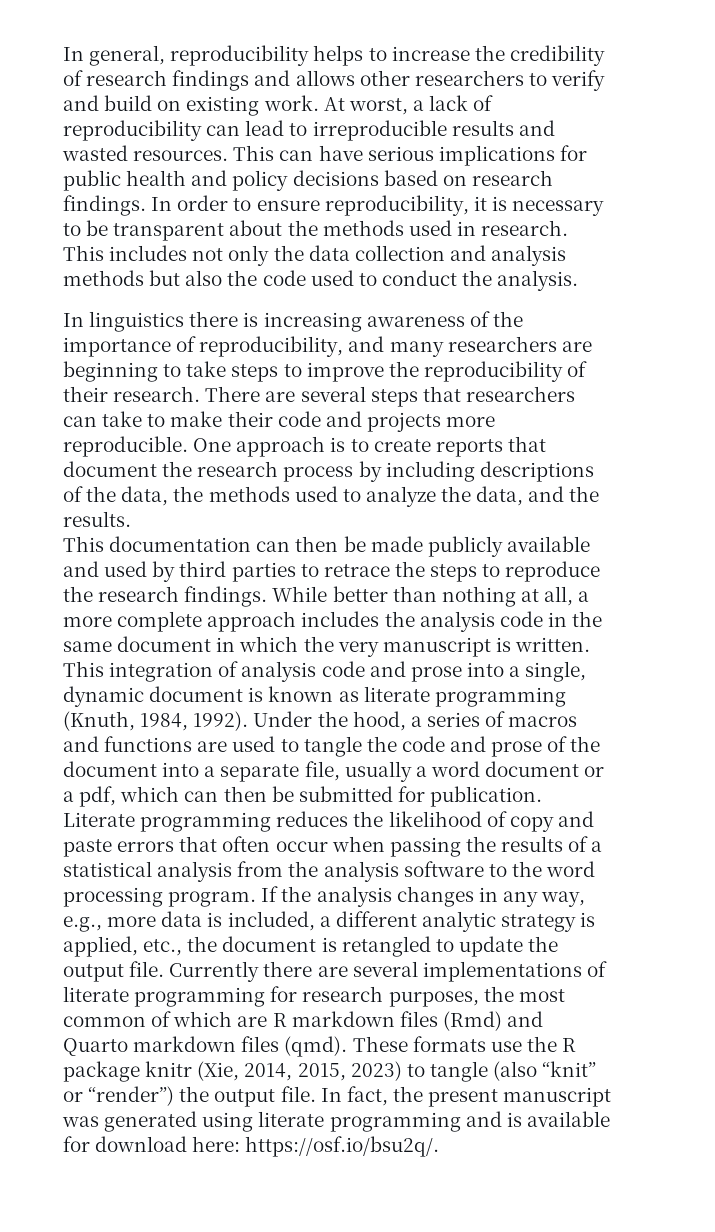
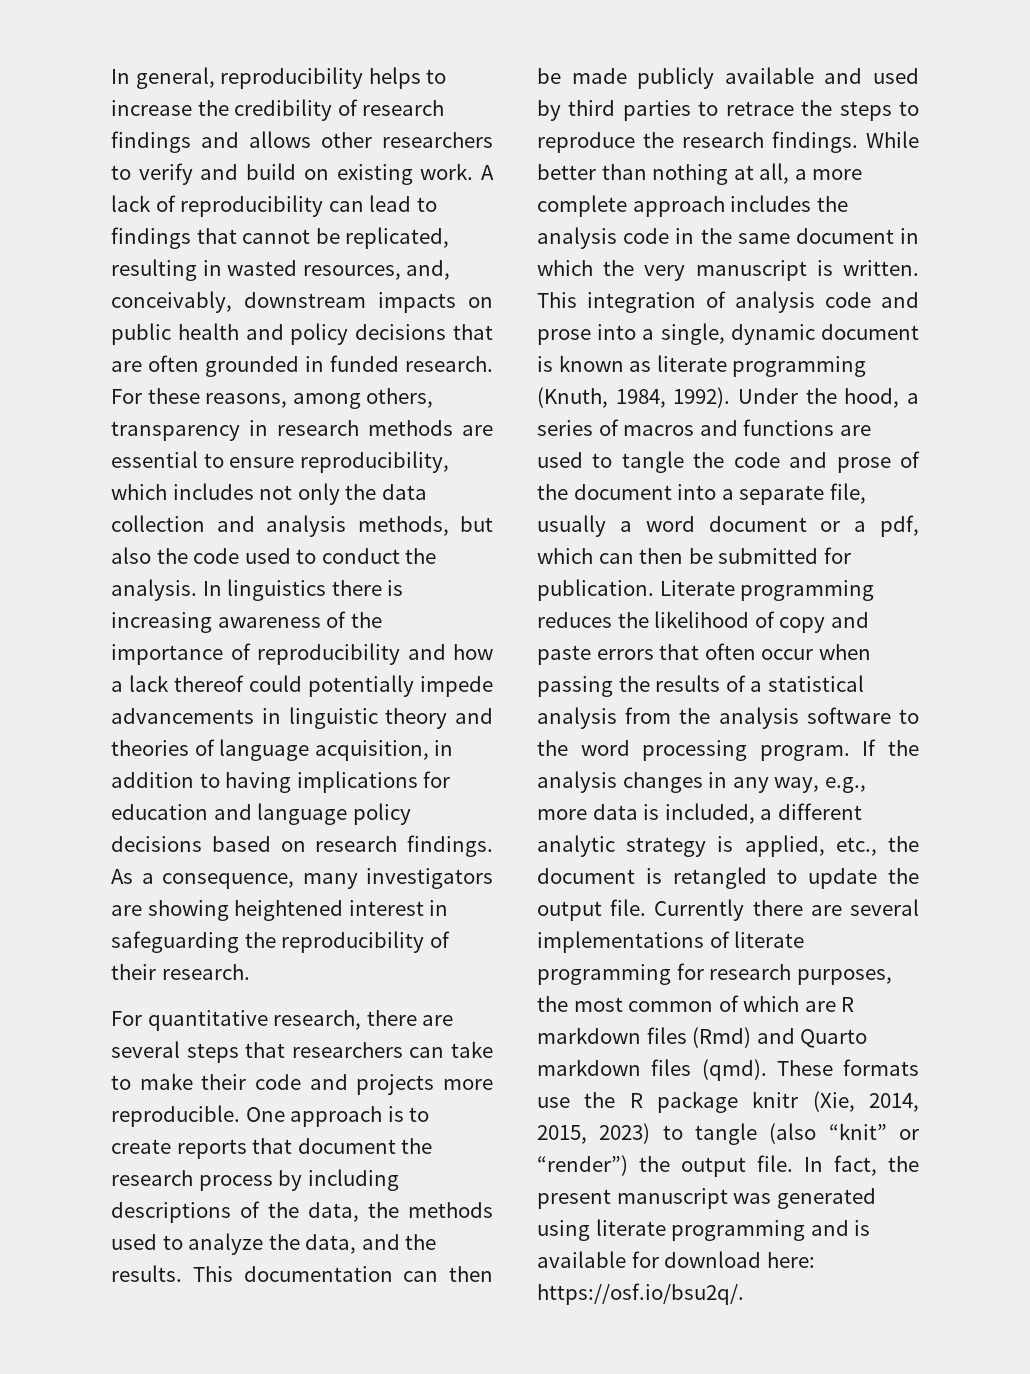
[323,97,424,115] At worst, a -> [481,165,494,180] A
[312,120,555,141] [62,145,587,166] irreproducible results and wasted resources. This can have serious implications for -> [111,227,450,249] [111,259,451,281] [111,291,493,313] findings that cannot be replicated, resulting in wasted resources, and, conceivably, downstream impacts on
[383,170,553,186] [63,195,605,216] [63,220,569,241] [63,245,104,261] based on research findings. In order to ensure reproducibility, it is necessary to be transparent about the methods used in research. This -> [453,324,494,340] [111,355,493,377] [111,388,434,409] [111,420,493,441] [111,451,449,473] [111,484,167,500] that are often grounded in funded research. For these reasons, among others, transparency in research methods are essential to ensure reproducibility, which
[63,270,144,286] methods -> [357,516,449,536] methods,
(579, 280) // -> (197, 590) none
[199,336,592,357] [63,361,384,382] reproducibility, and many researchers are beginning to take steps to improve -> [257,643,493,665] [111,675,493,697] [111,707,493,729] [111,739,454,761] [111,771,451,793] [111,803,411,825] [111,835,493,857] [111,868,493,889] [111,900,449,921] [111,931,239,953] reproducibility and how a lack thereof could potentially impede advancements in linguistic theory and theories of language acquisition, in addition to having implications for education and language policy decisions based on research findings. As a consequence, many investigators are showing heightened interest in safeguarding
[205,386,261,402] There -> [111,1010,417,1031] // For quantitative research, there
(131, 519) // -> (182, 1273) none

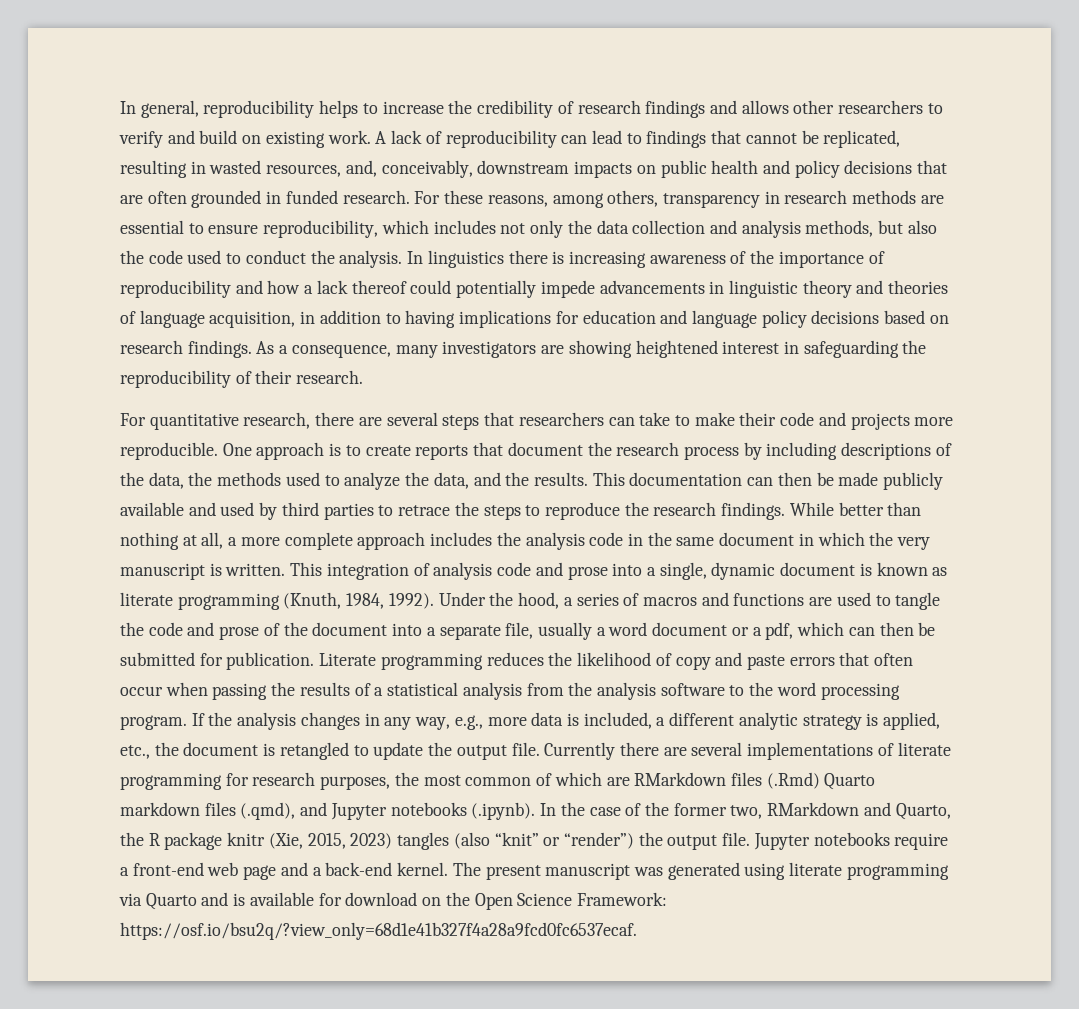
[841,997,855,1012] [537,1027,868,1048] [537,1059,919,1081] [537,1097,570,1108] R markdown files (Rmd) and Quarto markdown files (qmd). These formats use -> [634,772,876,790] [120,802,951,820] RMarkdown files (.Rmd) Quarto markdown files (.qmd), and Jupyter notebooks (.ipynb). In the case of the former two, RMarkdown and Quarto,
[869,1093,919,1112] 2014, -> (303, 841) none
[662,1123,757,1145] to tangle -> [397,832,450,850] tangles
[804,1155,919,1176] In fact, the -> [753,832,949,850] [120,862,481,880] Jupyter notebooks require a front-end web page and a back-end kernel. The
(806, 1230) none -> [119,893,197,910] via Quarto
[766,1252,815,1268] [537,1283,744,1305] here: https://osf.io/bsu2q/. -> [422,892,667,910] [120,922,637,940] on the Open Science Framework: https://osf.io/bsu2q/?view_only=68d1e41b327f4a28a9fcd0fc6537ecaf.

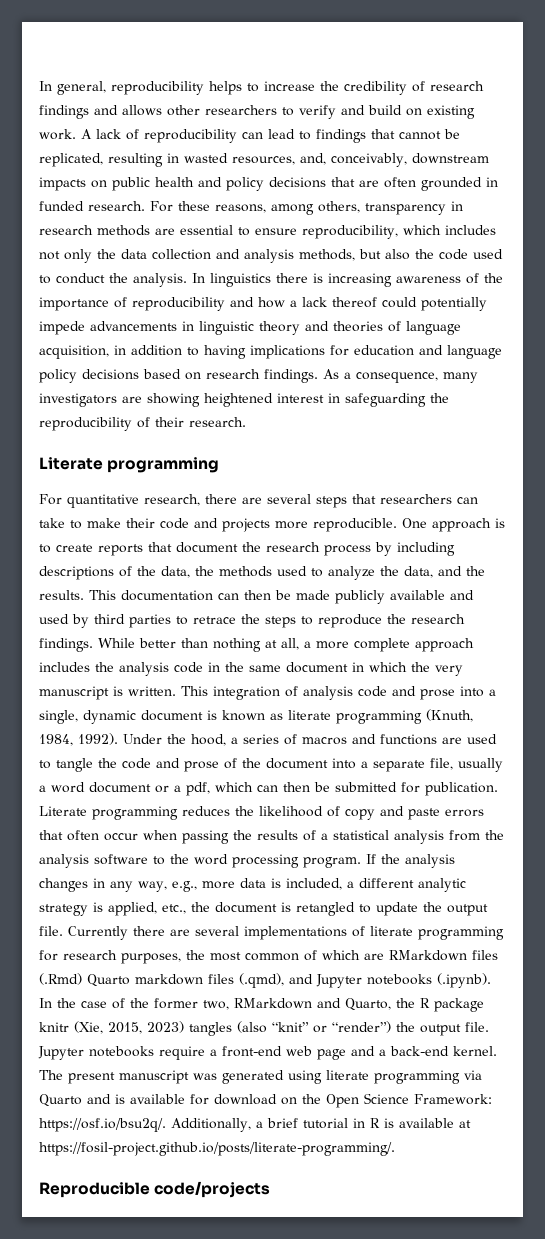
(364, 377) none -> [39,457,220,473] // Literate programming
[120,922,637,940] https://osf.io/bsu2q/?view_only=68d1e41b327f4a28a9fcd0fc6537ecaf. -> [39,1118,471,1132] [39,1142,395,1156] [39,1181,271,1198] https://osf.io/bsu2q/. Additionally, a brief tutorial in R is available at https://fosil-project.github.io/posts/literate-programming/. // Reproducible code/projects

